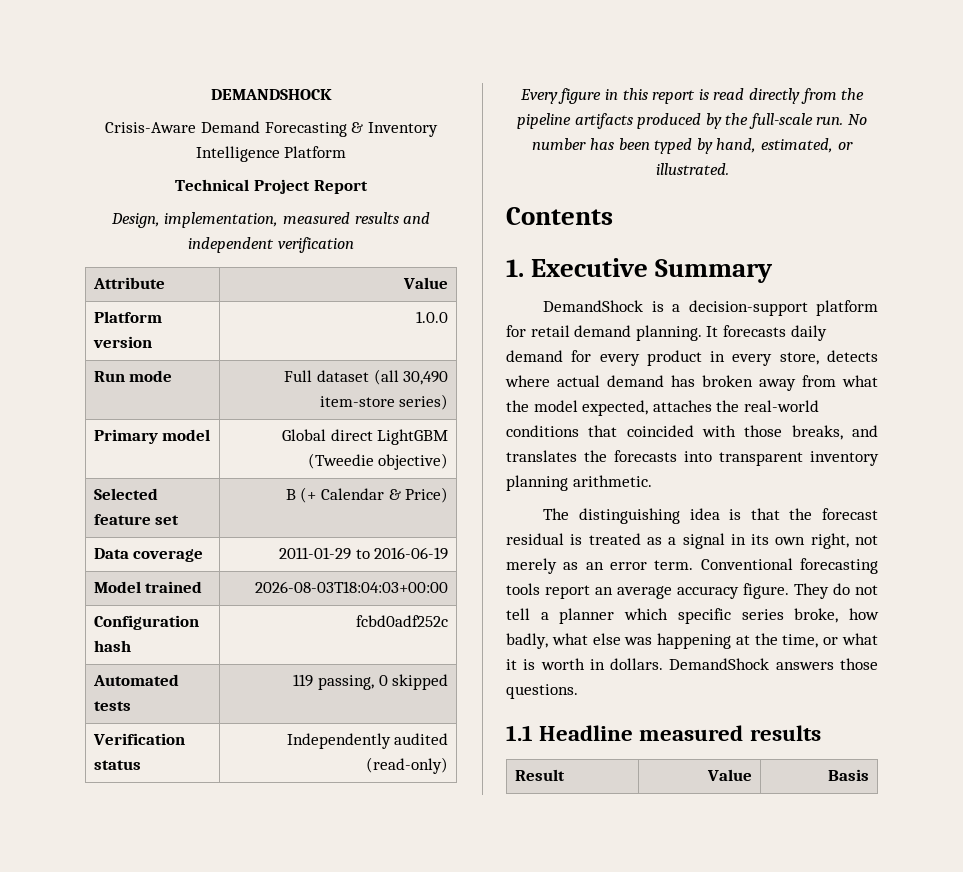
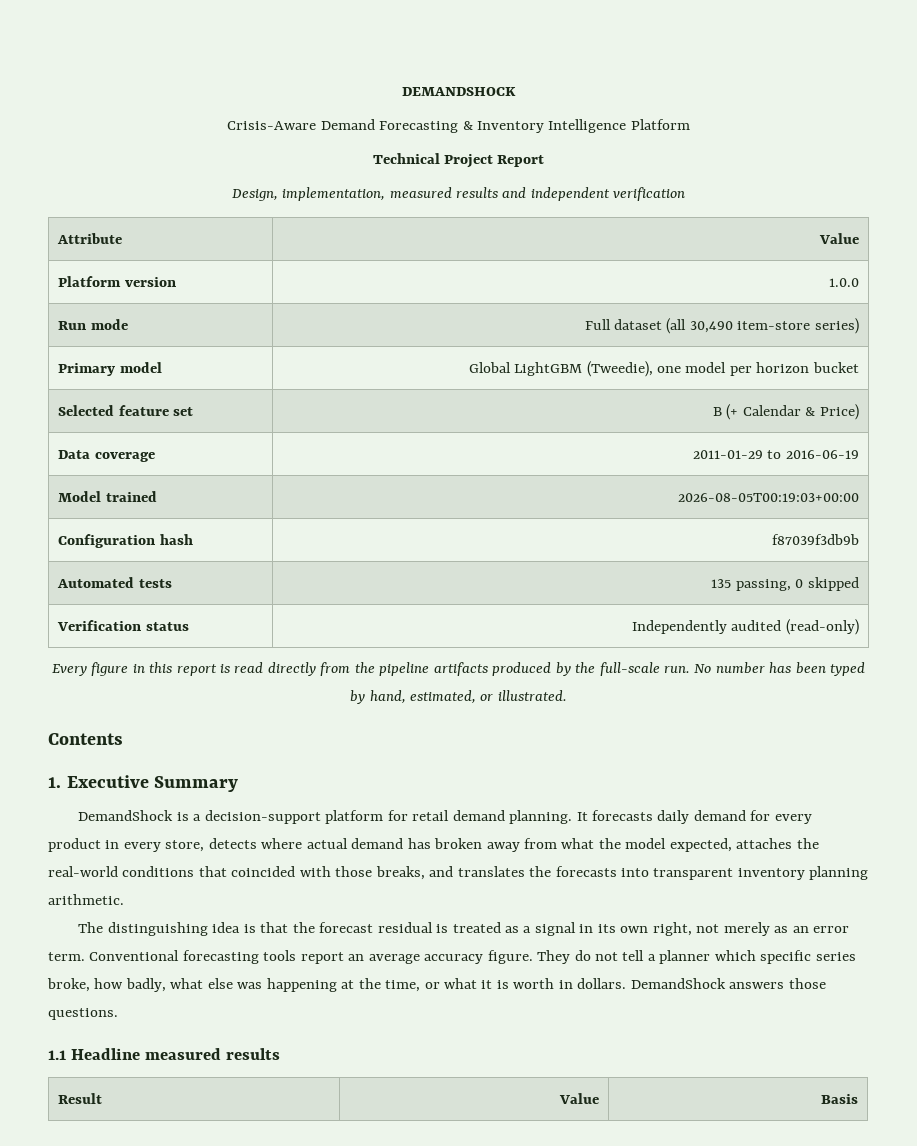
[330,429,449,445] [307,453,449,470] direct LightGBM (Tweedie objective) -> [514,361,859,377] LightGBM (Tweedie), one model per horizon bucket
[255,581,449,593] 2026-08-03T18:04:03+00:00 -> [677,493,859,502] 2026-08-05T00:19:03+00:00
[356,615,449,627] fcbd0adf252c -> [771,534,859,545] f87039f3db9b
[293,674,314,687] 119 -> [711,579,732,588] 135

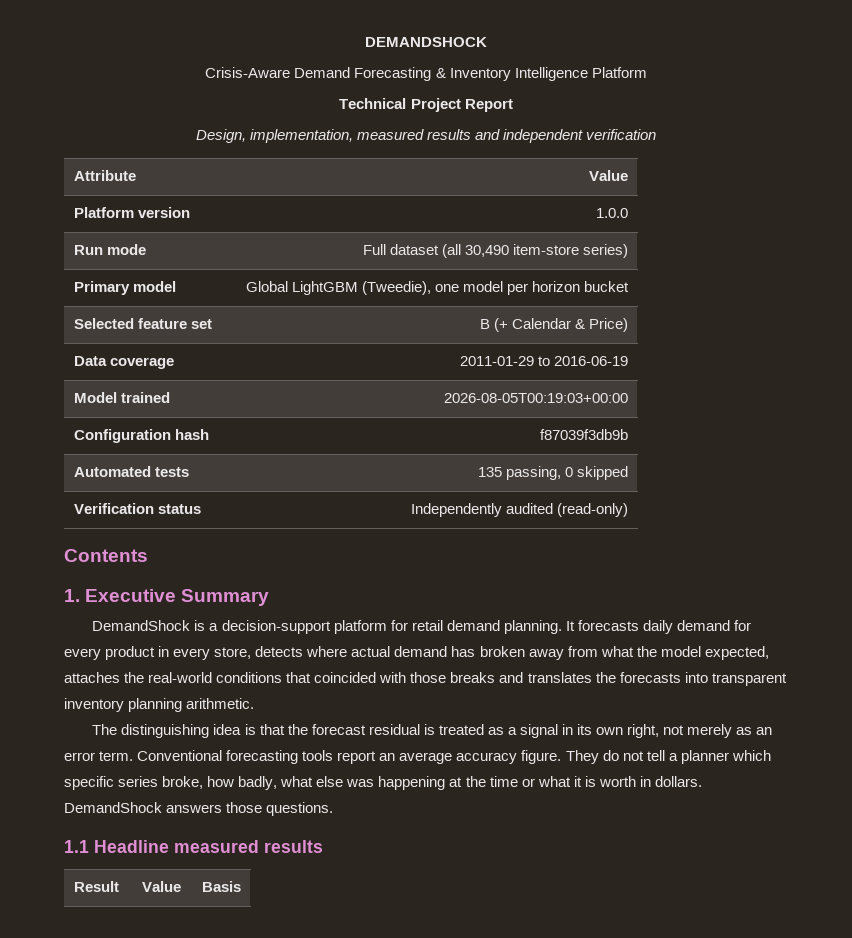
[51,662,866,676] [350,690,567,704] // Every figure in this report is read directly from the pipeline artifacts produced by the full-scale run. No number has been typed by hand, estimated, or illustrated. -> (628, 510) none
[375,866,425,880] breaks, -> [450,672,496,683] breaks
[385,980,421,992] time, -> [489,776,518,787] time

